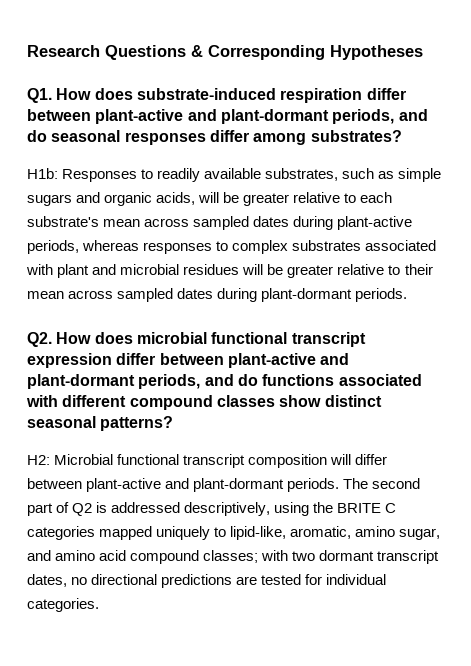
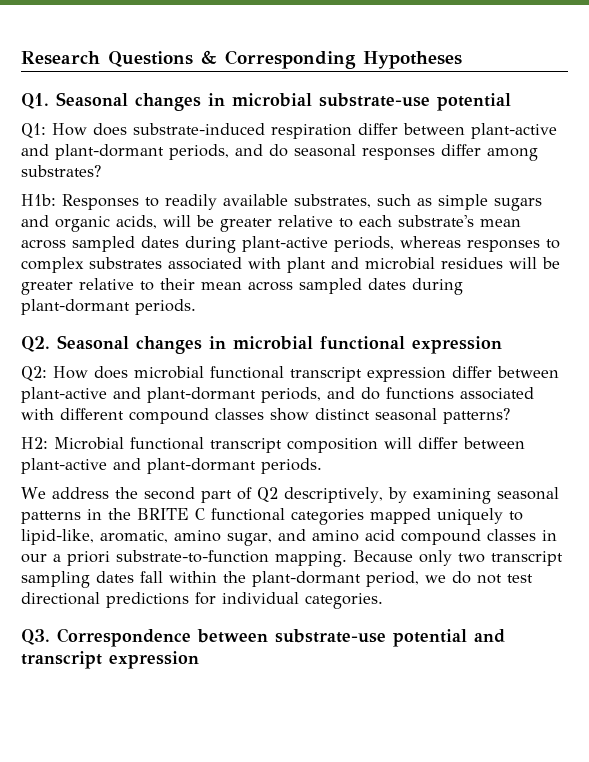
(52, 95) none -> [56,92,511,111] [21,123,46,138] Seasonal changes in microbial substrate-use potential // Q1:
(52, 339) none -> [57,335,502,354] [21,366,47,381] Seasonal changes in microbial functional expression // Q2:
[343,478,369,489] The -> [21,487,138,499] // We address the
[96,502,310,516] is addressed descriptively, using -> [283,487,559,504] [21,509,102,524] descriptively, by examining seasonal patterns in
(397, 508) none -> [211,508,285,521] functional
[203,550,440,564] [27,574,387,588] [27,598,99,612] classes; with two dormant transcript dates, no directional predictions are tested for individual categories. -> [487,529,557,541] [21,550,563,567] [21,571,533,588] [21,592,383,609] [21,628,505,647] [21,651,199,669] classes in our a priori substrate-to-function mapping. Because only two transcript sampling dates fall within the plant-dormant period, we do not test directional predictions for individual categories. // Q3. Correspondence between substrate-use potential and transcript expression

